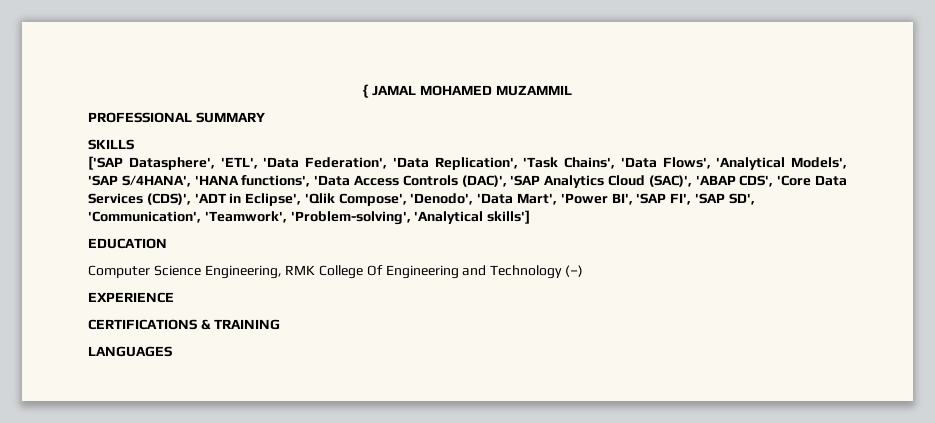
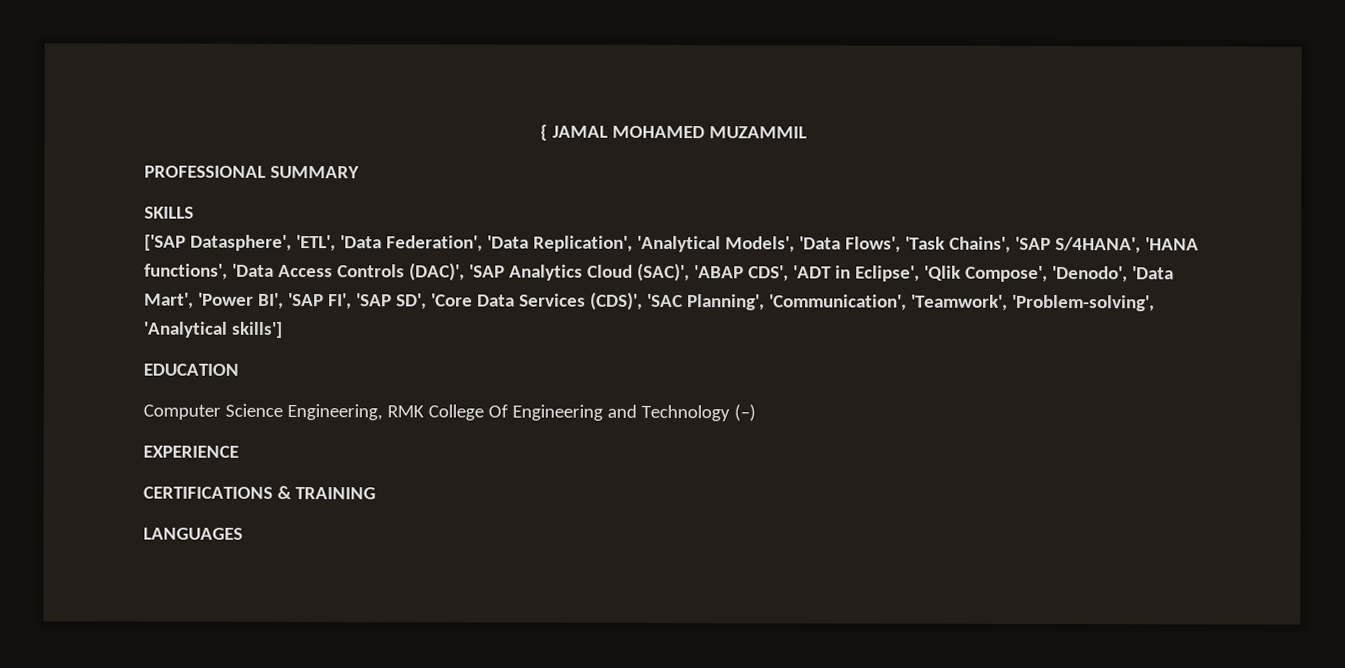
[523,157,847,170] 'Task Chains', 'Data Flows', 'Analytical Models', -> [636,235,1011,253] 'Analytical Models', 'Data Flows', 'Task Chains',
[777,175,847,186] [88,193,191,205] 'Core Data Services (CDS)', -> (789, 273) none
(755, 199) none -> [430,291,765,311] 'Core Data Services (CDS)', 'SAC Planning',

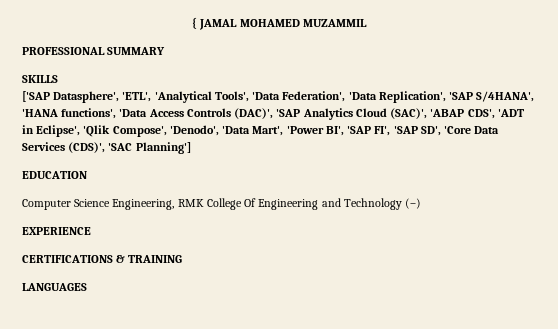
(336, 243) none -> [154,91,249,103] 'Analytical Tools',
[636,235,1011,253] 'Analytical Models', 'Data Flows', 'Task Chains', -> (446, 97) none
[686,294,1155,312] [143,321,283,338] Planning', 'Communication', 'Teamwork', 'Problem-solving', 'Analytical skills'] -> [135,142,191,154] Planning']

